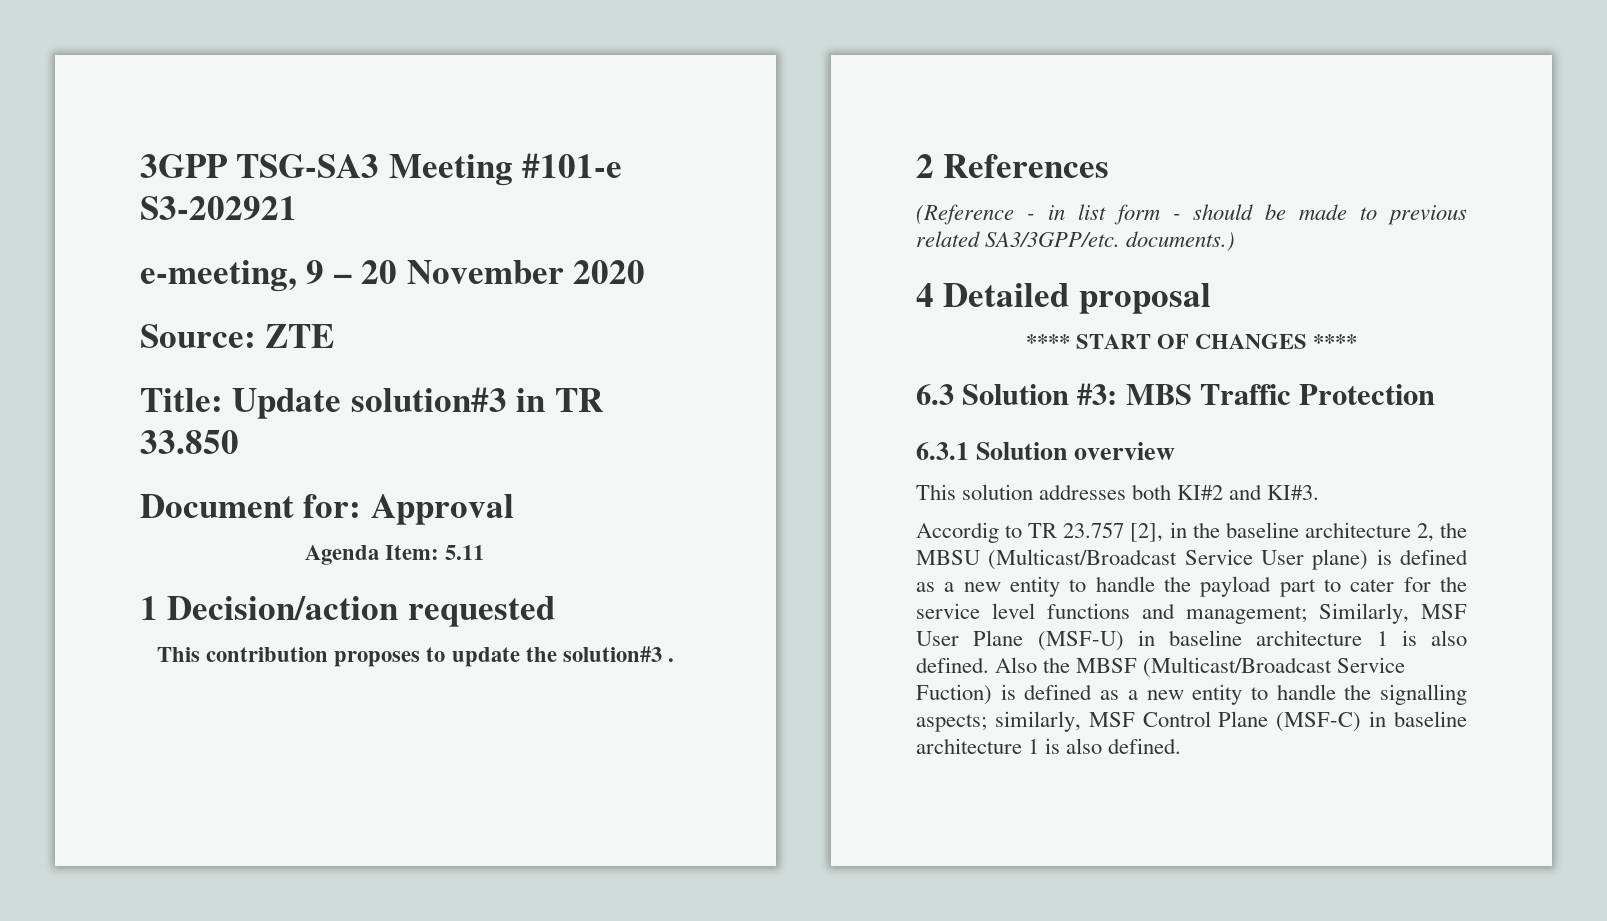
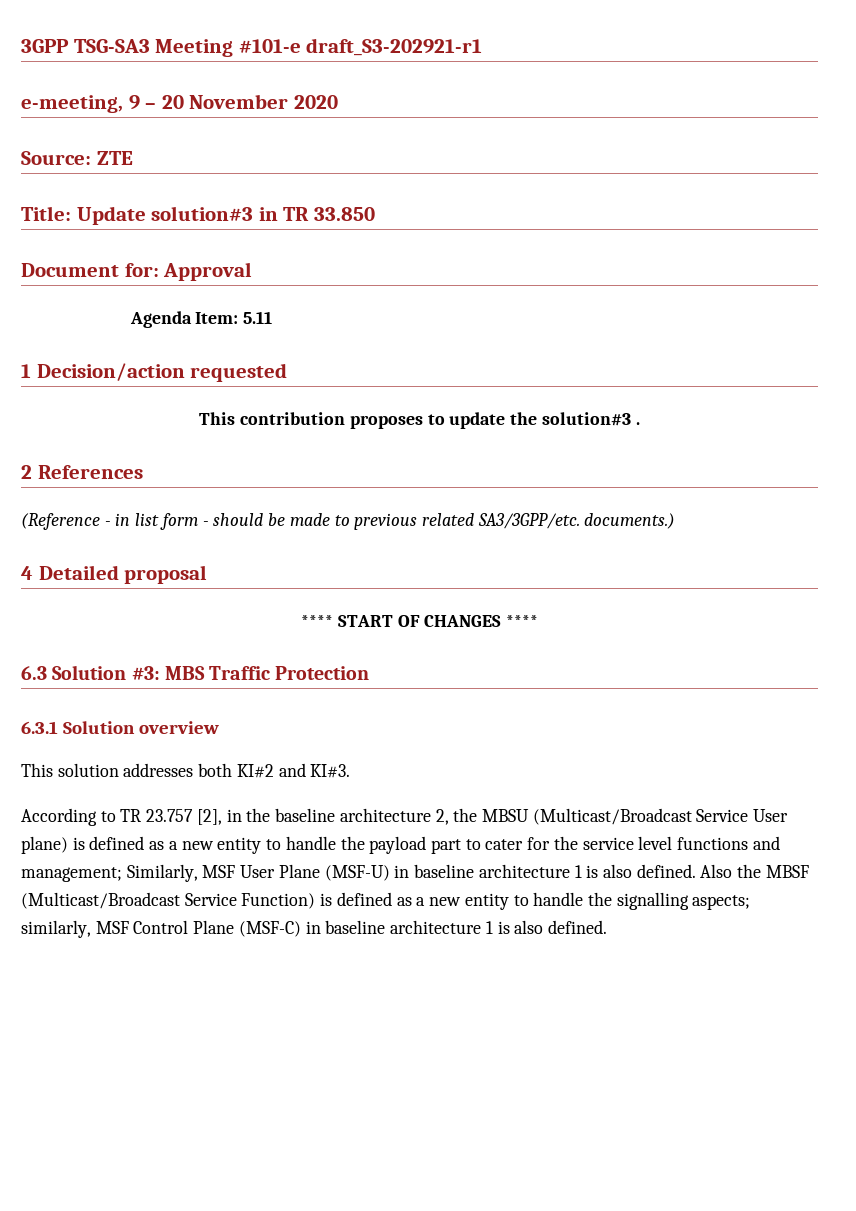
[140,196,297,220] S3-202921 -> [306,38,483,56] draft_S3-202921-r1
[916,522,999,543] Accordig -> [21,808,97,826] According
[916,684,992,705] Fuction) -> [241,893,316,909] Function)

